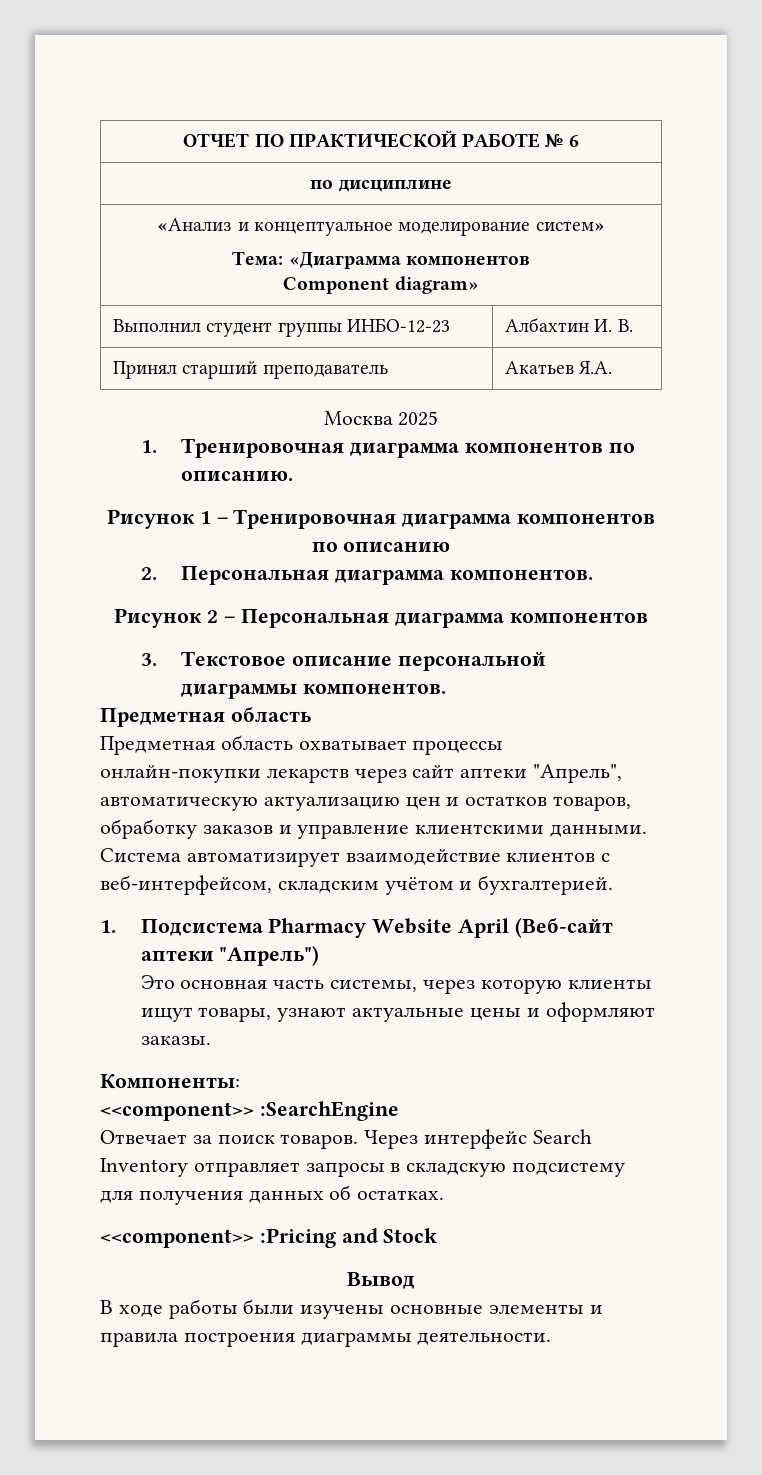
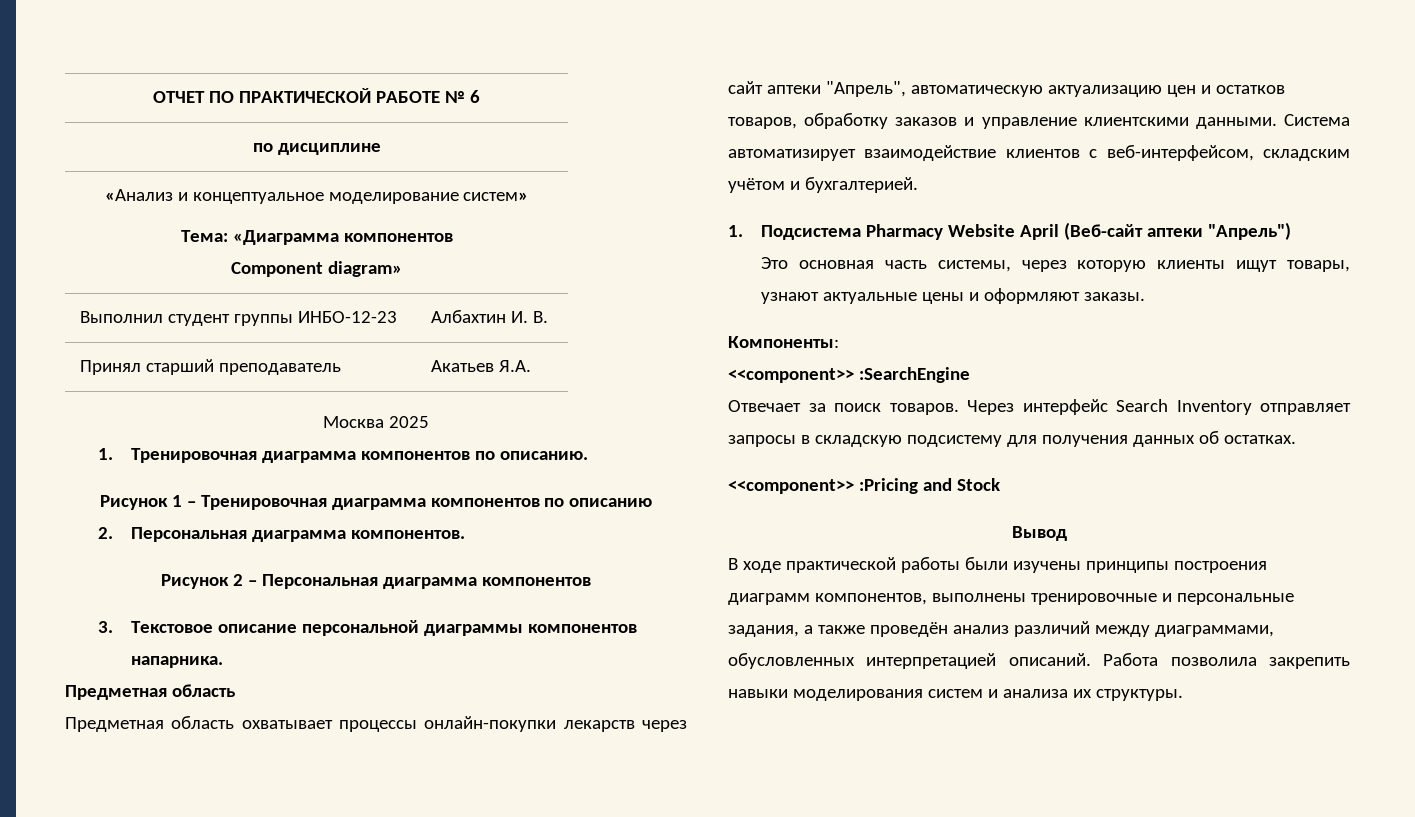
[303,683,447,694] компонентов. -> [528,624,638,633] [131,656,224,668] компонентов напарника.
(163, 1310) none -> [785,557,896,573] практической
[390,1304,603,1314] [100,1332,552,1347] основные элементы и правила построения диаграммы деятельности. -> [1085,561,1267,573] [728,593,1294,605] [728,621,1274,637] [728,653,1350,669] [728,689,1183,701] принципы построения диаграмм компонентов, выполнены тренировочные и персональные задания, а также проведён анализ различий между диаграммами, обусловленных интерпретацией описаний. Работа позволила закрепить навыки моделирования систем и анализа их структуры.

